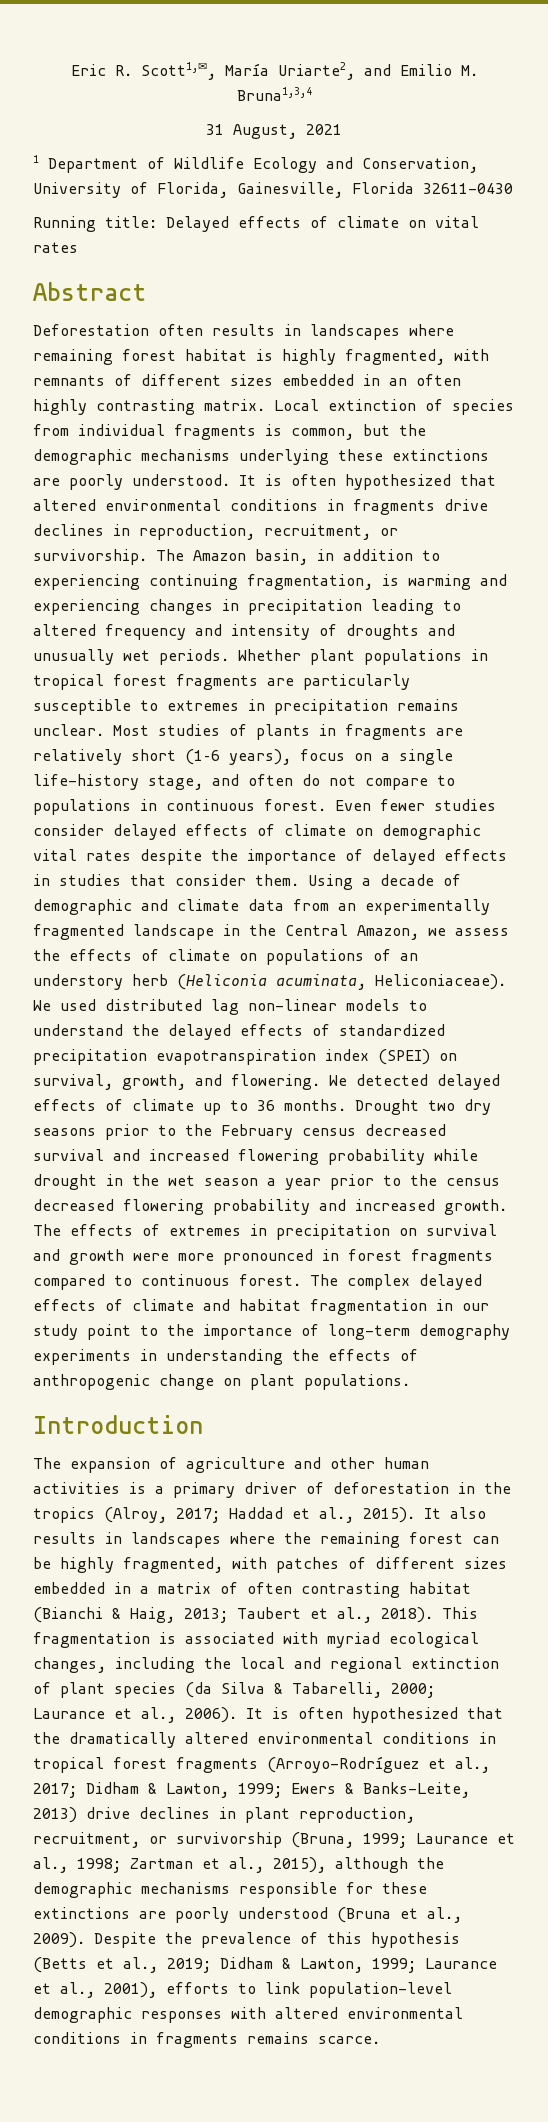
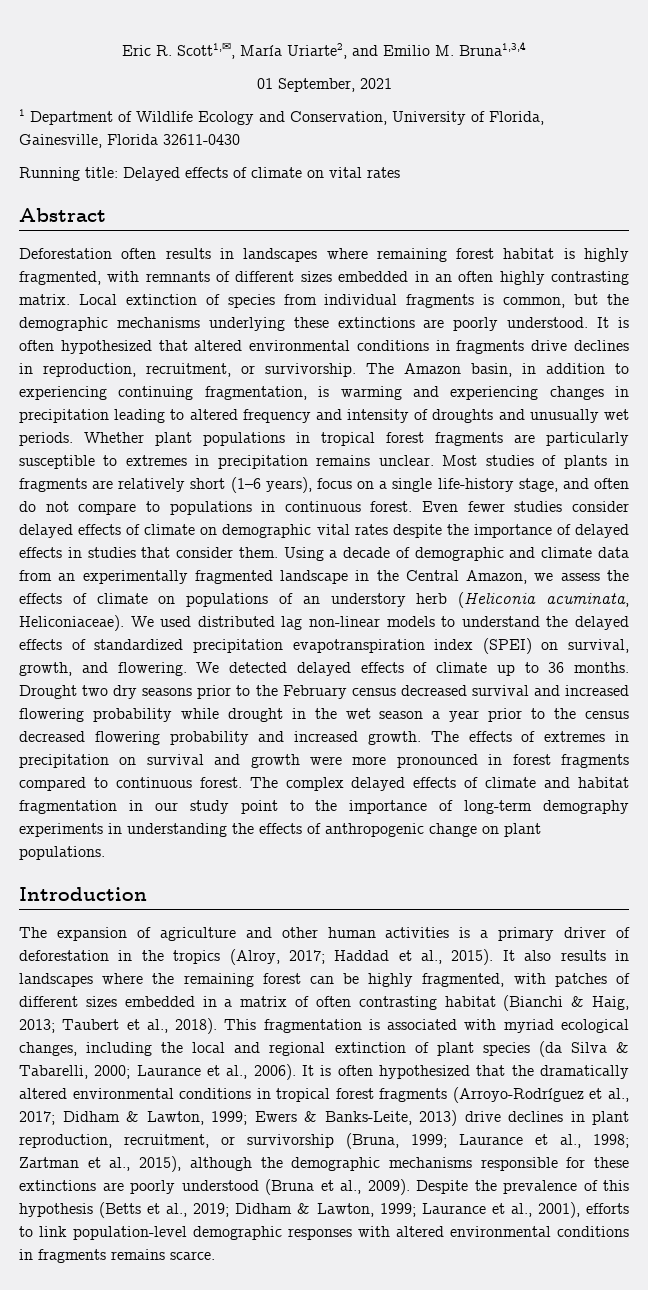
[206,124,297,139] 31 August, -> [256,78,355,92] 01 September,

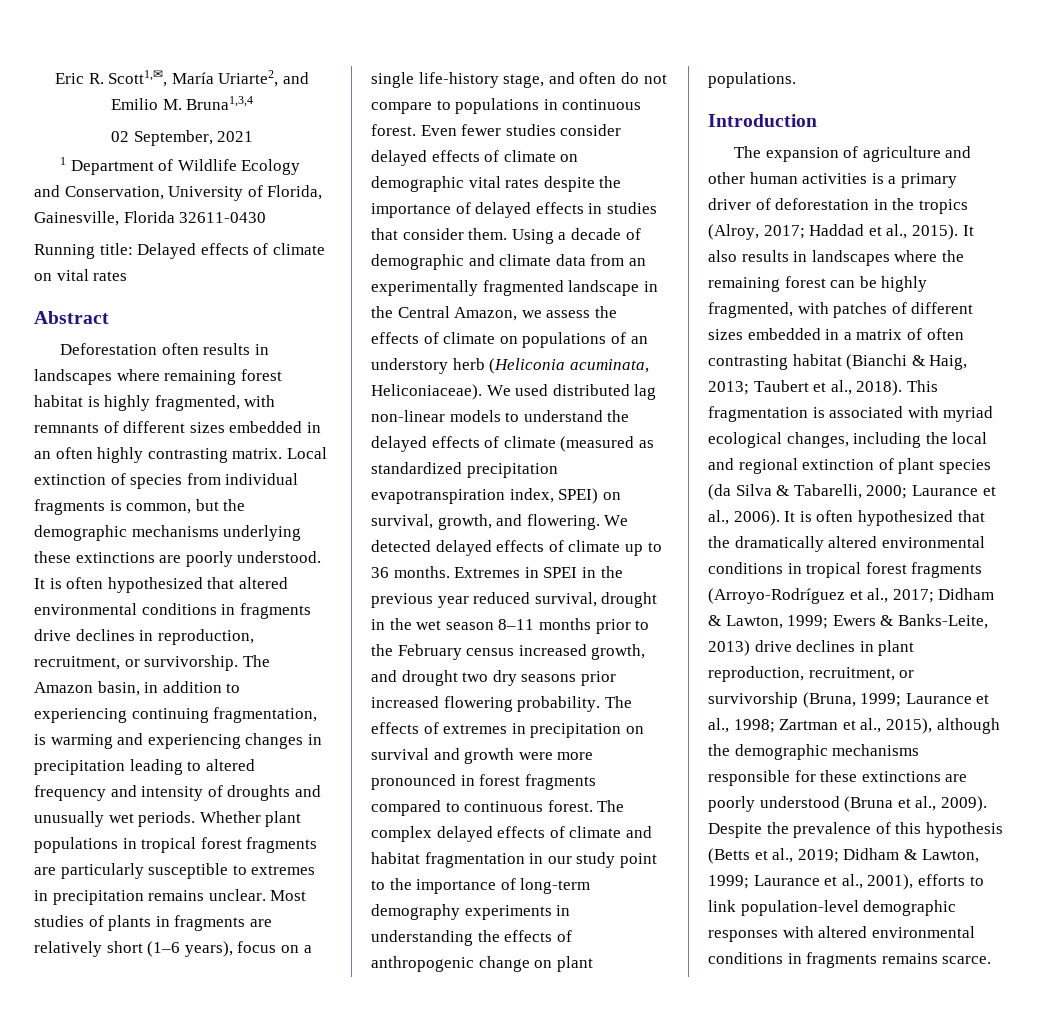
[256,78,273,89] 01 -> [110,131,129,142] 02
(86, 644) none -> [503,436,654,452] climate (measured as
[434,638,532,654] index (SPEI) -> [509,488,599,504] index, SPEI)
[19,685,193,699] Drought two dry seasons -> [454,566,623,578] [371,592,658,608] [371,618,591,630] Extremes in SPEI in the previous year reduced survival, drought in the wet season 8–11 months
[400,685,629,696] [19,708,629,722] [19,731,422,745] decreased survival and increased flowering probability while drought in the wet season a year prior to the census decreased flowering probability and increased growth. -> [518,644,646,660] [371,670,616,686] [371,696,601,712] increased growth, and drought two dry seasons prior increased flowering probability.

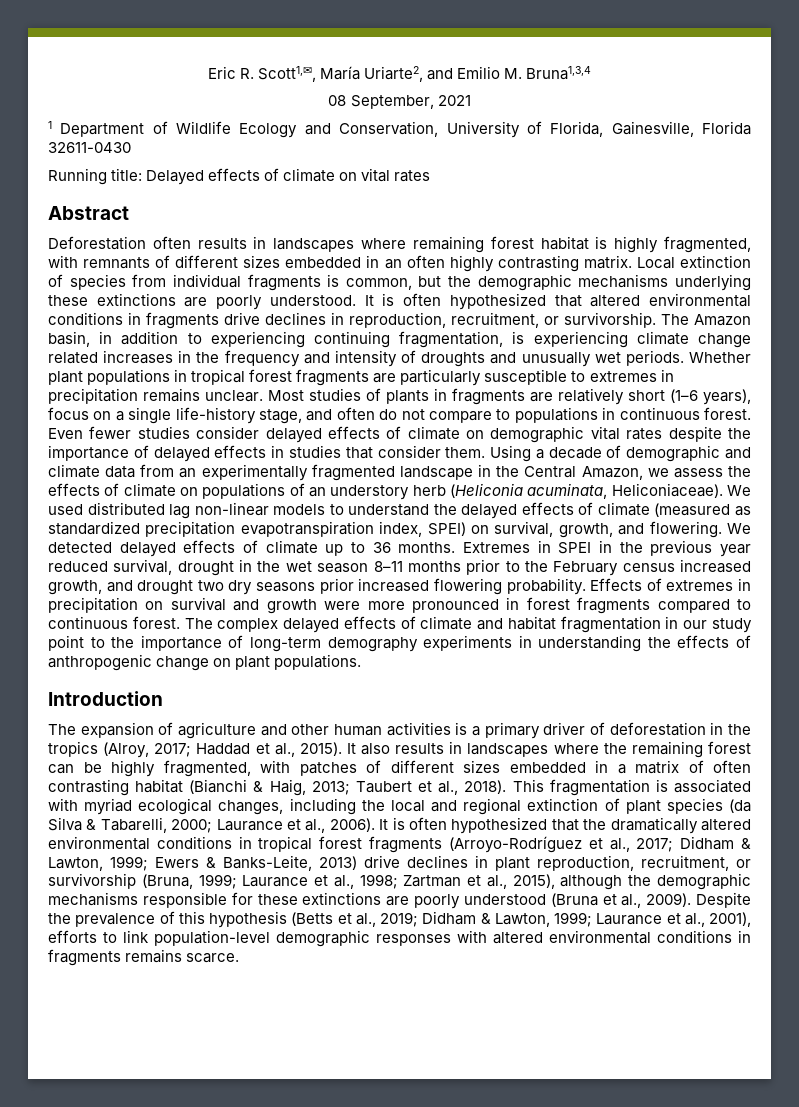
[110,131,129,142] 02 -> [328,95,347,106] 08
[50,733,322,749] [34,759,255,775] warming and experiencing changes in precipitation leading to altered -> [533,331,751,348] [48,350,220,364] experiencing climate change related increases in the
[604,696,632,708] [371,722,419,734] The effects -> [590,578,643,591] Effects

